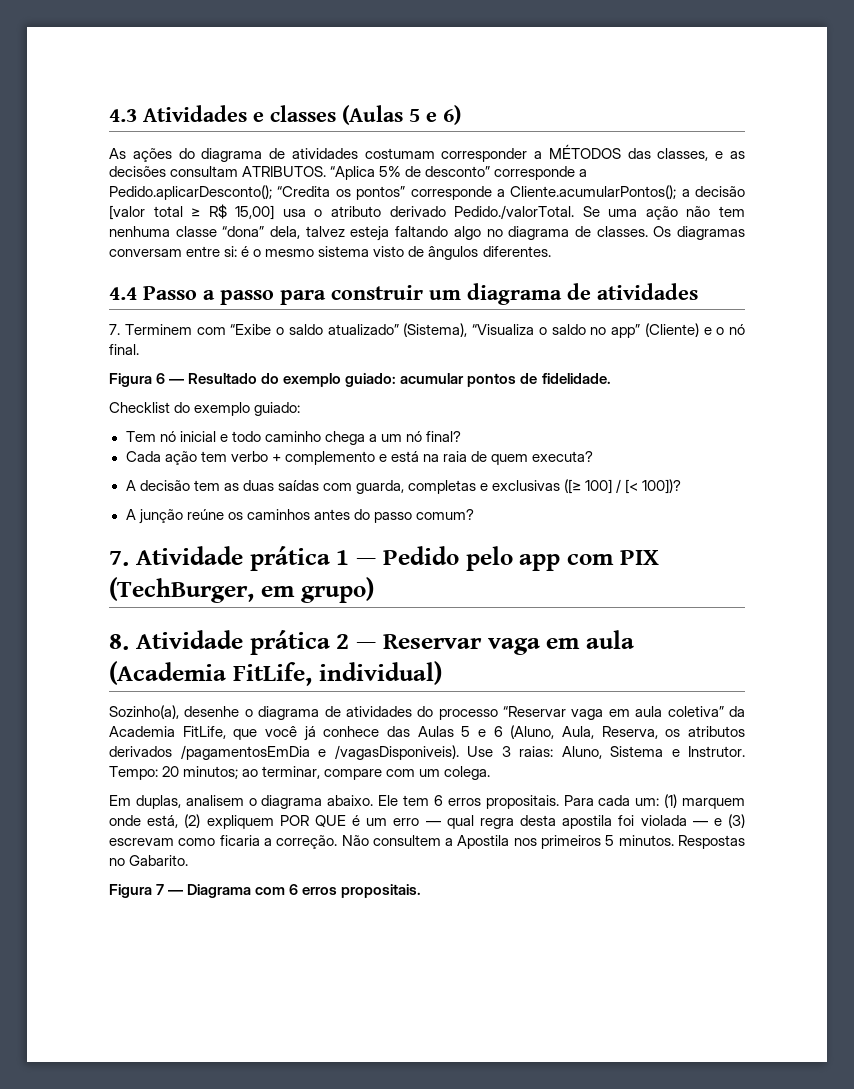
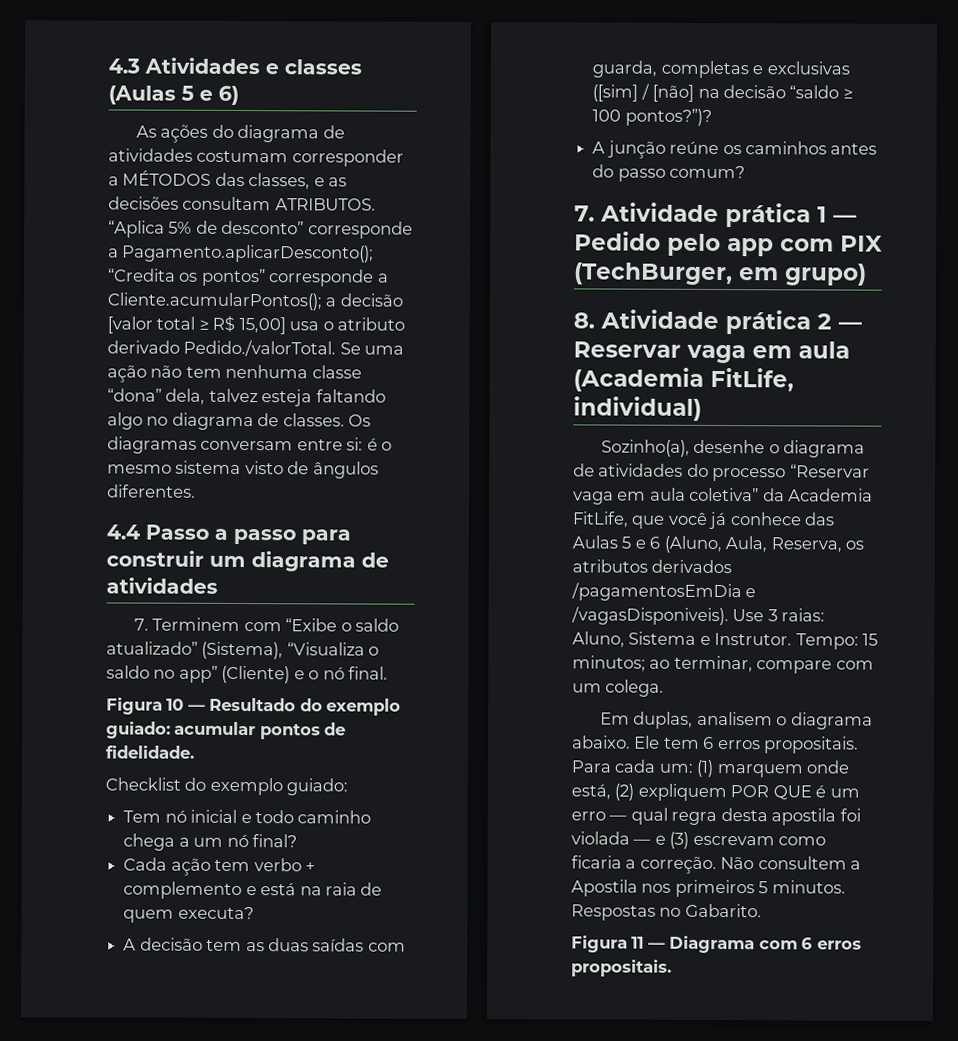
[109,185,272,200] Pedido.aplicarDesconto(); -> [122,244,375,263] Pagamento.aplicarDesconto();
[156,373,166,384] 6 -> [166,698,185,711] 10
[564,479,682,494] ([≥ 100] / [< 100])? -> [592,83,853,102] [592,108,712,126] ([sim] / [não] na decisão “saldo ≥ 100 pontos?”)?
[162,766,180,777] 20 -> [862,633,879,646] 15
[156,884,165,895] 7 -> [631,936,645,949] 11

